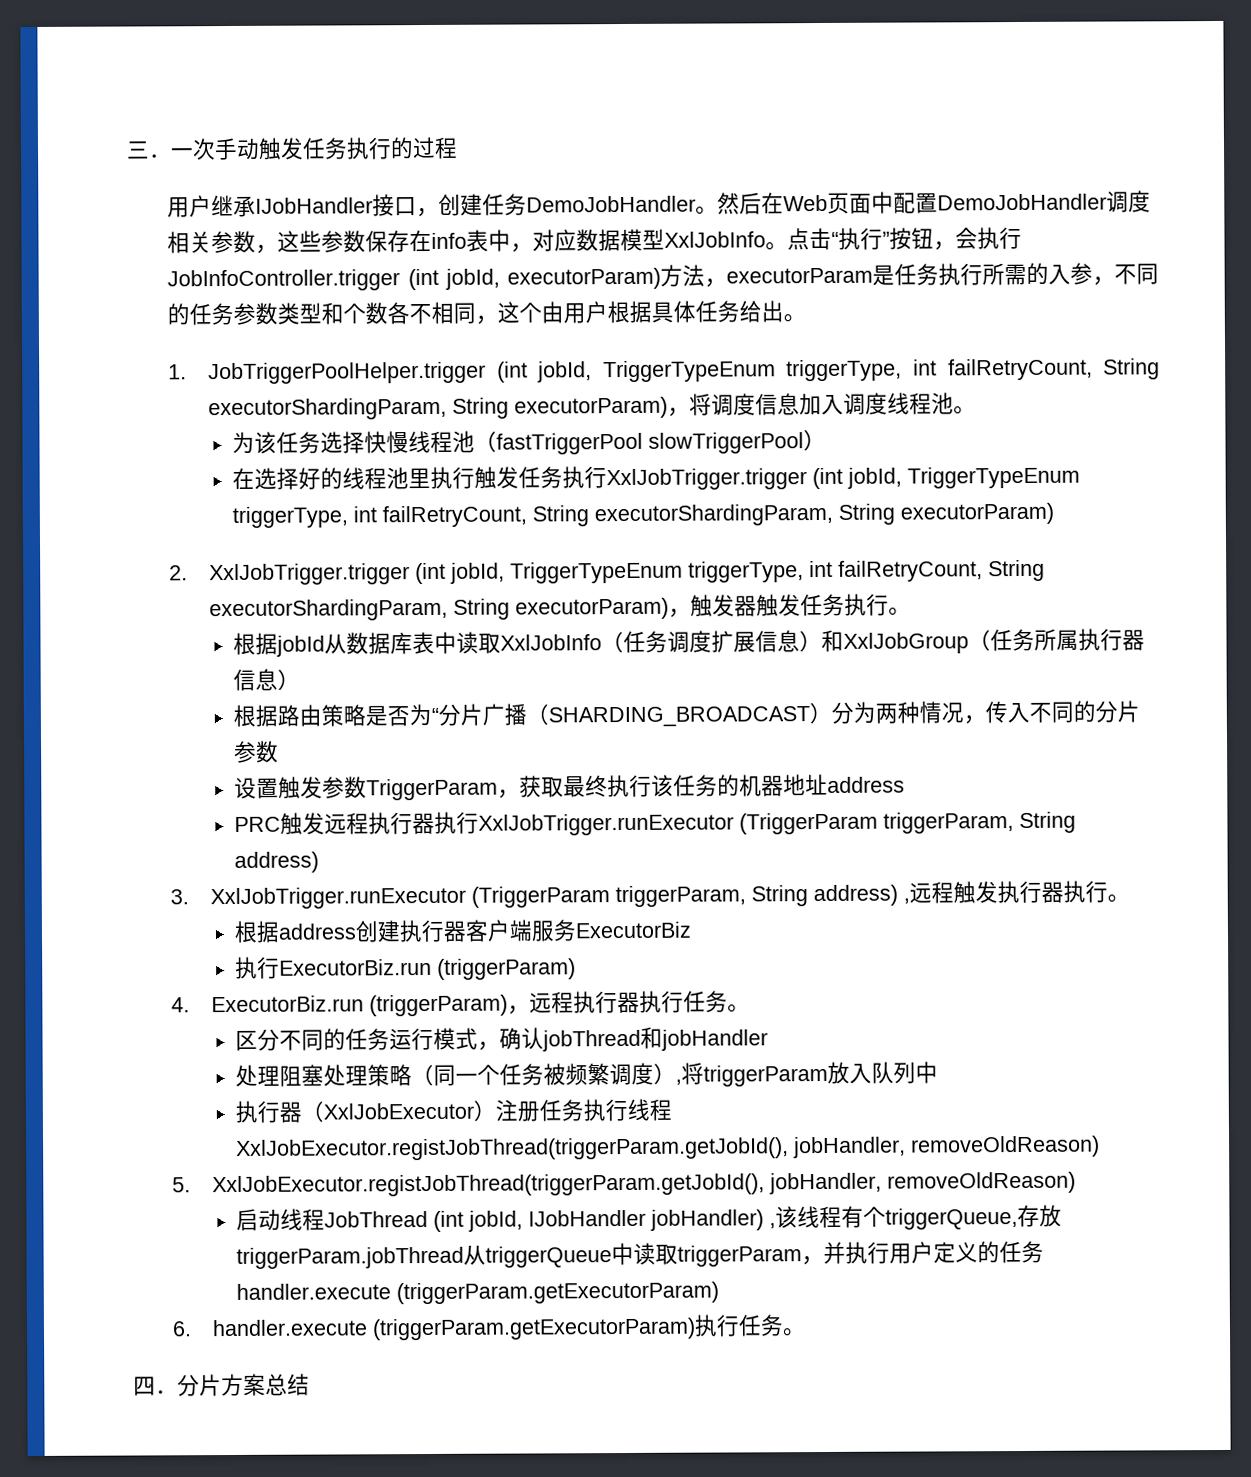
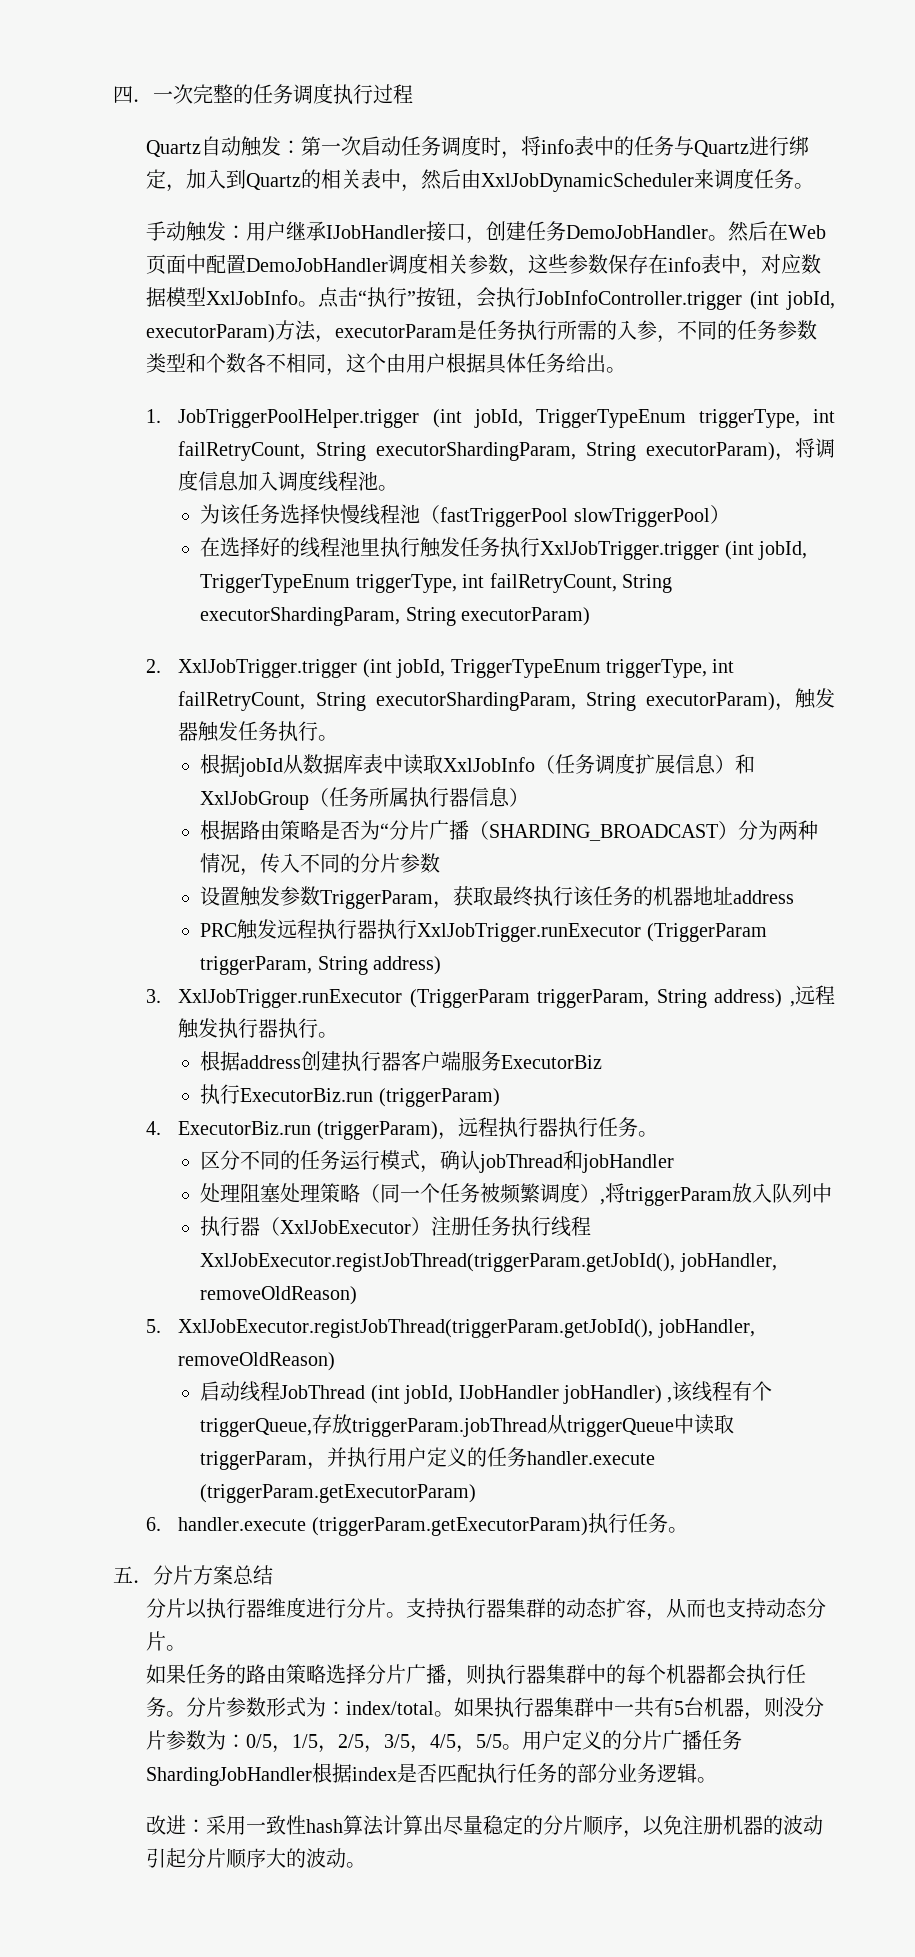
[126,136,459,161] 三．一次手动触发任务执行的过程 // -> [112,83,413,105] [145,135,809,159] [145,168,814,192] [145,221,246,242] 四．一次完整的任务调度执行过程 // Quartz自动触发：第一次启动任务调度时，将info表中的任务与Quartz进行绑定，加入到Quartz的相关表中，然后由XxlJobDynamicScheduler来调度任务。 // 手动触发：
[133,1376,157,1396] 四 -> [112,1566,133,1583] 五
(311, 1384) none -> [145,1597,826,1621] [145,1631,186,1651] [145,1664,806,1687] [145,1697,824,1720] [145,1730,742,1753] [145,1763,717,1786] [145,1815,823,1838] [145,1848,366,1869] // 分片以执行器维度进行分片。支持执行器集群的动态扩容，从而也支持动态分片。 // 如果任务的路由策略选择分片广播，则执行器集群中的每个机器都会执行任务。分片参数形式为：index/total。如果执行器集群中一共有5台机器，则没分片参数为：0/5，1/5，2/5，3/5，4/5，5/5。用户定义的分片广播任务ShardingJobHandler根据index是否匹配执行任务的部分业务逻辑。 // 改进：采用一致性hash算法计算出尽量稳定的分片顺序，以免注册机器的波动引起分片顺序大的波动。

